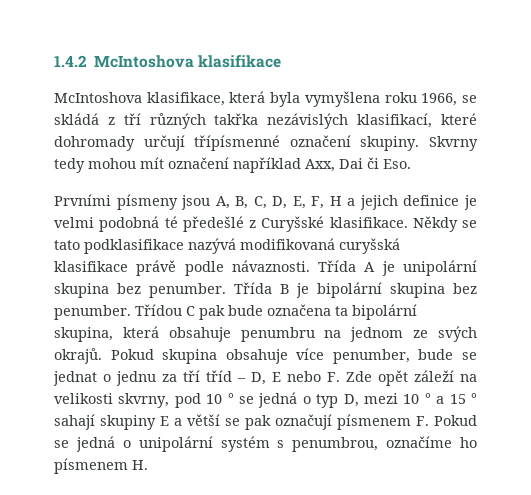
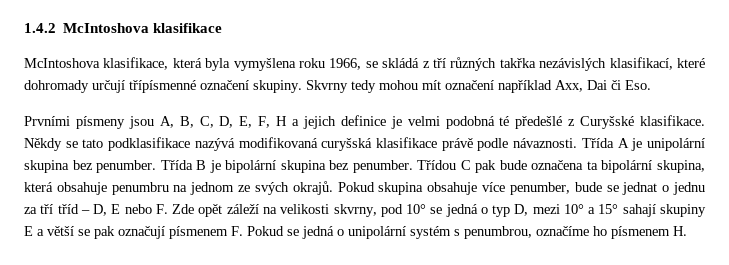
[206,393,234,404] 10 ° -> [406,204,427,214] 10°
[403,393,477,404] 10 ° a 15 ° -> [563,204,619,214] 10° a 15°

